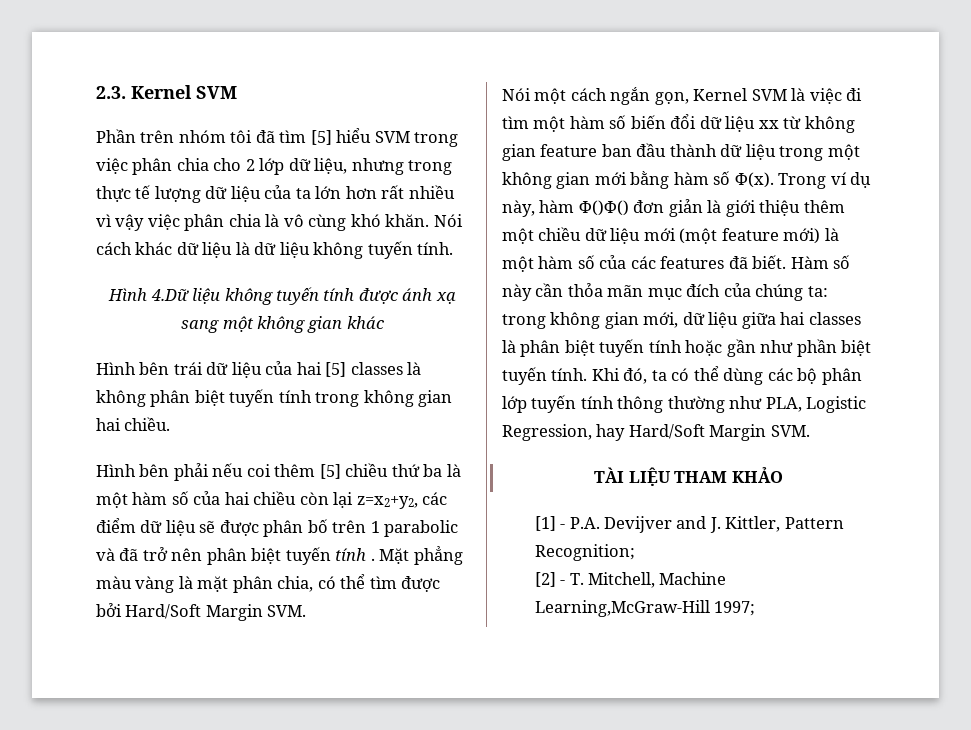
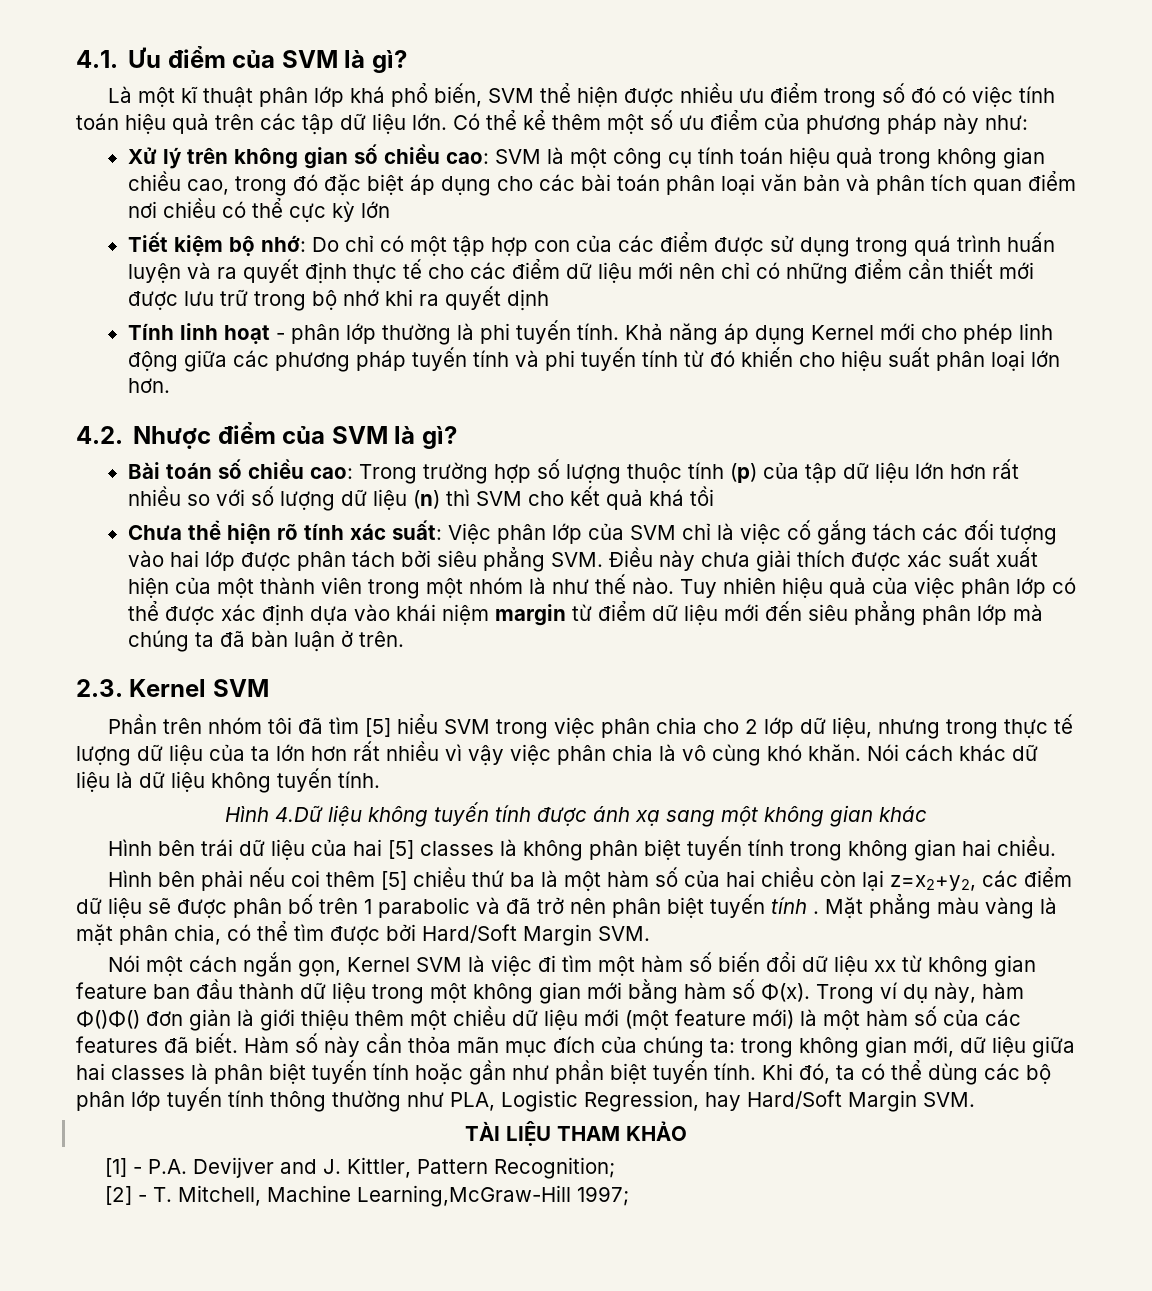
(96, 92) none -> [76,46,407,73] [108,83,1056,108] [76,110,1028,135] [127,144,1045,169] [127,171,1076,196] [127,198,390,223] [127,232,1055,257] [127,259,1034,284] [127,286,549,311] [127,320,1053,345] [127,347,1060,372] [127,378,170,393] [76,422,457,449] [127,459,1019,484] [127,486,714,511] [127,520,1057,545] [127,547,1038,572] [127,574,1076,599] [127,601,1043,626] [127,630,404,652] 4.1. Ưu điểm của SVM là gì? // Là một kĩ thuật phân lớp khá phổ biến, SVM thể hiện được nhiều ưu điểm trong số đó có việc tính toán hiệu quả trên các tập dữ liệu lớn. Có thể kể thêm một số ưu điểm của phương pháp này như: // Xử lý trên không gian số chiều cao: SVM là một công cụ tính toán hiệu quả trong không gian chiều cao, trong đó đặc biệt áp dụng cho các bài toán phân loại văn bản và phân tích quan điểm nơi chiều có thể cực kỳ lớn // Tiết kiệm bộ nhớ: Do chỉ có một tập hợp con của các điểm được sử dụng trong quá trình huấn luyện và ra quyết định thực tế cho các điểm dữ liệu mới nên chỉ có những điểm cần thiết mới được lưu trữ trong bộ nhớ khi ra quyết dịnh // Tính linh hoạt - phân lớp thường là phi tuyến tính. Khả năng áp dụng Kernel mới cho phép linh động giữa các phương pháp tuyến tính và phi tuyến tính từ đó khiến cho hiệu suất phân loại lớn hơn. // 4.2. Nhược điểm của SVM là gì? // Bài toán số chiều cao: Trong trường hợp số lượng thuộc tính (p) của tập dữ liệu lớn hơn rất nhiều so với số lượng dữ liệu (n) thì SVM cho kết quả khá tồi // Chưa thể hiện rõ tính xác suất: Việc phân lớp của SVM chỉ là việc cố gắng tách các đối tượng vào hai lớp được phân tách bởi siêu phẳng SVM. Điều này chưa giải thích được xác suất xuất hiện của một thành viên trong một nhóm là như thế nào. Tuy nhiên hiệu quả của việc phân lớp có thể được xác định dựa vào khái niệm margin từ điểm dữ liệu mới đến siêu phẳng phân lớp mà chúng ta đã bàn luận ở trên. //

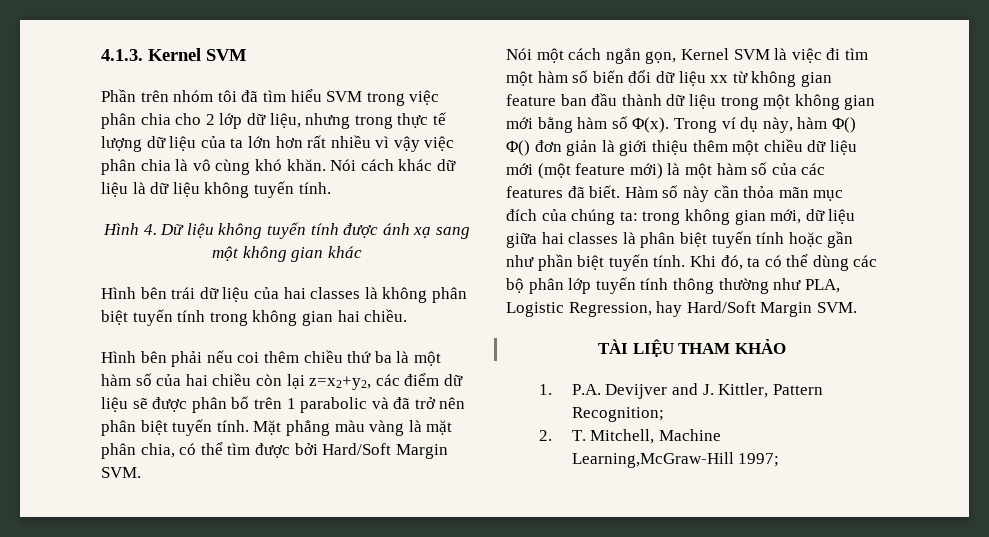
[76,46,407,73] [108,83,1056,108] [76,110,1028,135] [127,144,1045,169] [127,171,1076,196] [127,198,390,223] [127,232,1055,257] [127,259,1034,284] [127,286,549,311] [127,320,1053,345] [127,347,1060,372] [127,378,170,393] [76,422,457,449] [127,459,1019,484] [127,486,714,511] [127,520,1057,545] [127,547,1038,572] [127,574,1076,599] [127,601,1043,626] [127,630,404,652] [76,679,123,697] 4.1. Ưu điểm của SVM là gì? // Là một kĩ thuật phân lớp khá phổ biến, SVM thể hiện được nhiều ưu điểm trong số đó có việc tính toán hiệu quả trên các tập dữ liệu lớn. Có thể kể thêm một số ưu điểm của phương pháp này như: // Xử lý trên không gian số chiều cao: SVM là một công cụ tính toán hiệu quả trong không gian chiều cao, trong đó đặc biệt áp dụng cho các bài toán phân loại văn bản và phân tích quan điểm nơi chiều có thể cực kỳ lớn // Tiết kiệm bộ nhớ: Do chỉ có một tập hợp con của các điểm được sử dụng trong quá trình huấn luyện và ra quyết định thực tế cho các điểm dữ liệu mới nên chỉ có những điểm cần thiết mới được lưu trữ trong bộ nhớ khi ra quyết dịnh // Tính linh hoạt - phân lớp thường là phi tuyến tính. Khả năng áp dụng Kernel mới cho phép linh động giữa các phương pháp tuyến tính và phi tuyến tính từ đó khiến cho hiệu suất phân loại lớn hơn. // 4.2. Nhược điểm của SVM là gì? // Bài toán số chiều cao: Trong trường hợp số lượng thuộc tính (p) của tập dữ liệu lớn hơn rất nhiều so với số lượng dữ liệu (n) thì SVM cho kết quả khá tồi // Chưa thể hiện rõ tính xác suất: Việc phân lớp của SVM chỉ là việc cố gắng tách các đối tượng vào hai lớp được phân tách bởi siêu phẳng SVM. Điều này chưa giải thích được xác suất xuất hiện của một thành viên trong một nhóm là như thế nào. Tuy nhiên hiệu quả của việc phân lớp có thể được xác định dựa vào khái niệm margin từ điểm dữ liệu mới đến siêu phẳng phân lớp mà chúng ta đã bàn luận ở trên. // 2.3. -> [101,49,143,61] 4.1.3.
[365,718,392,737] [5] -> (286, 96) none
[275,805,323,822] 4.Dữ -> [143,224,185,235] 4. Dữ
[388,840,415,859] [5] -> (306, 293) none
[381,871,408,890] [5] -> (299, 357) none
[771,897,819,914] tính . -> [216,420,249,432] tính.
[76,1010,140,1029] Φ()Φ() -> [831,117,856,133] [506,140,530,156] Φ() Φ()
[105,1158,143,1177] [1] - -> [538,384,552,395] 1.
[105,1186,148,1205] [2] - -> [538,430,552,441] 2.

